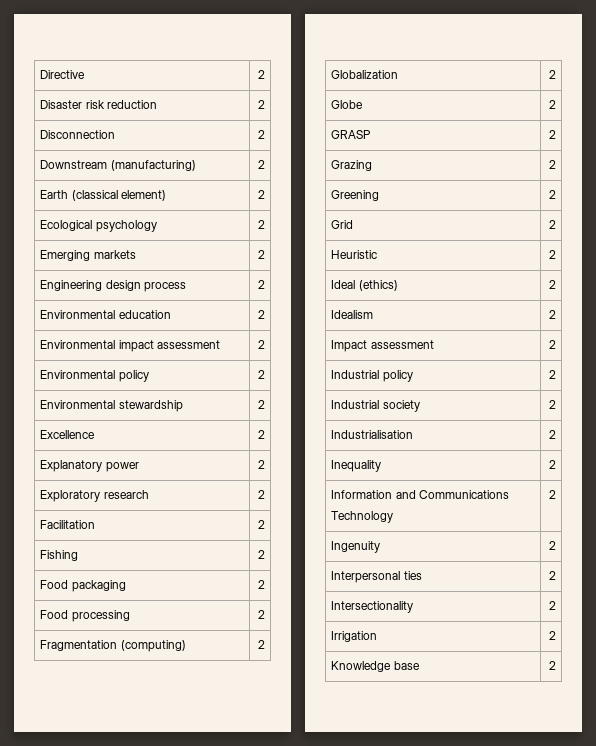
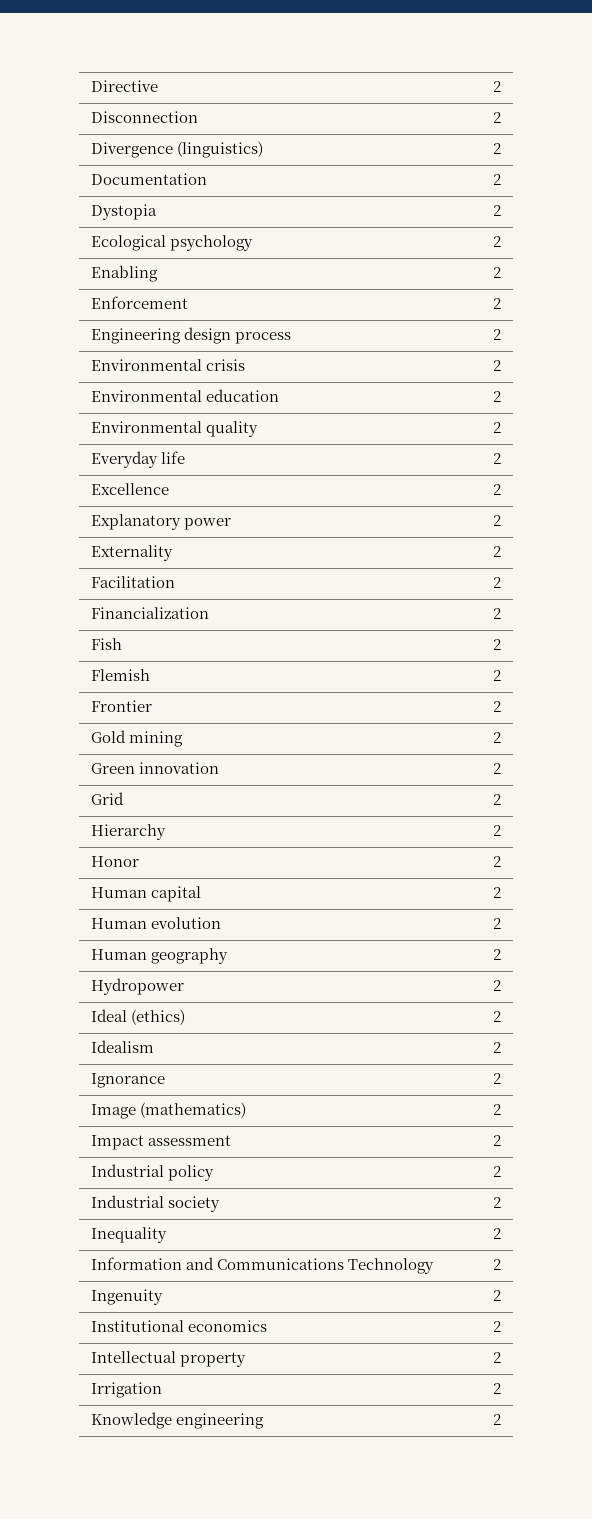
[40,100,157,109] [257,100,265,109] // Disaster risk reduction | 2 -> (502, 86) none
[40,160,196,171] [257,160,265,169] [40,190,166,201] Downstream (manufacturing) | 2 // Earth (classical element) -> [90,141,263,158] [493,143,502,154] [90,173,207,185] [493,174,502,185] [90,204,157,220] Divergence (linguistics) | 2 // Documentation | 2 // Dystopia
[40,250,136,261] Emerging markets -> [90,265,158,282] [493,267,502,278] [90,296,188,309] Enabling | 2 // Enforcement
(265, 284) none -> [90,359,245,371] [493,360,502,371] // Environmental crisis | 2
[118,340,220,352] [257,340,265,349] [40,370,149,382] [257,370,265,379] [40,400,183,412] impact assessment | 2 // Environmental policy | 2 // Environmental stewardship -> [205,421,258,437] [493,422,502,433] [90,451,185,468] quality | 2 // Everyday life
[40,490,149,502] Exploratory research -> [90,545,173,561] Externality
[40,550,79,561] [257,550,265,559] [40,580,126,592] [257,580,265,589] [40,610,130,622] [257,610,265,619] [40,640,186,652] [257,640,265,649] [331,70,399,79] [548,70,556,79] [331,100,364,109] [548,100,556,109] [331,130,371,139] [548,130,556,139] [331,160,373,171] [548,160,556,169] [331,190,380,201] [548,190,556,199] [331,220,354,229] [548,220,556,229] [331,250,378,259] Fishing | 2 // Food packaging | 2 // Food processing | 2 // Fragmentation (computing) | 2 // Globalization | 2 // Globe | 2 // GRASP | 2 // Grazing | 2 // Greening | 2 // Grid | 2 // Heuristic -> [90,607,209,619] [493,608,502,619] [90,638,122,650] [493,639,502,650] [90,669,150,681] [493,670,502,681] [90,700,152,712] [493,701,502,712] [90,730,183,747] [493,732,502,743] [90,762,219,774] [493,763,502,774] [90,792,124,805] [493,794,502,805] [90,824,166,840] [493,825,502,836] [90,856,139,867] [493,856,502,867] [90,886,201,902] [493,887,502,898] [90,917,221,929] [493,918,502,929] [90,948,228,964] [493,949,502,960] [90,978,184,995] Financialization | 2 // Fish | 2 // Flemish | 2 // Frontier | 2 // Gold mining | 2 // Green innovation | 2 // Grid | 2 // Hierarchy | 2 // Honor | 2 // Human capital | 2 // Human evolution | 2 // Human geography | 2 // Hydropower
(556, 314) none -> [90,1073,165,1088] [493,1073,502,1084] [90,1102,246,1119] [493,1104,502,1115] // Ignorance | 2 // Image (mathematics) | 2
[331,430,414,439] [548,430,556,439] // Industrialisation | 2 -> (502, 1202) none
[331,571,422,583] [548,571,556,580] [331,601,414,613] Interpersonal ties | 2 // Intersectionality -> [90,1320,267,1332] [493,1321,502,1332] [90,1351,246,1367] Institutional economics | 2 // Intellectual property
[393,661,420,670] base -> [175,1413,264,1429] engineering

